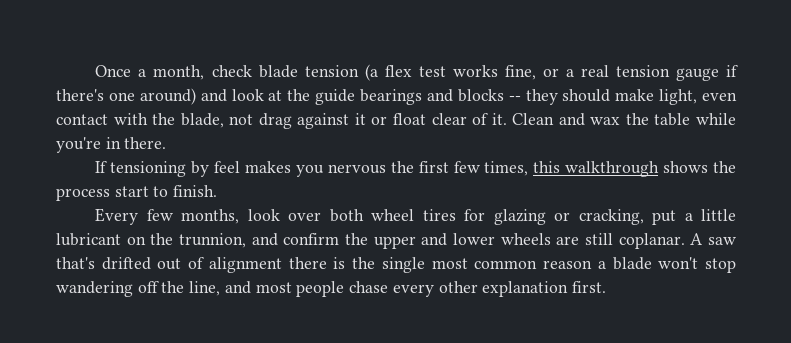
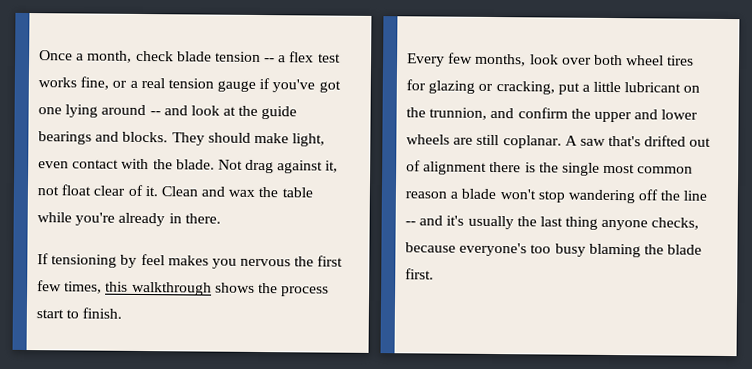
[364,64,378,81] (a -> [264,55,287,63] -- a
[56,88,196,105] there's one around) -> [272,79,341,93] [38,104,161,118] you've got one lying around --
[457,89,558,105] blocks -- they -> [122,131,205,146] blocks. They
[180,113,388,129] blade, not drag against it or -> [175,159,339,174] [37,186,59,196] blade. Not drag against it, not
(101, 145) none -> [118,212,166,227] already
[189,281,569,297] line, and most people chase every other explanation -> [683,190,708,201] [405,215,700,231] [405,242,703,258] line -- and it's usually the last thing anyone checks, because everyone's too busy blaming the blade

